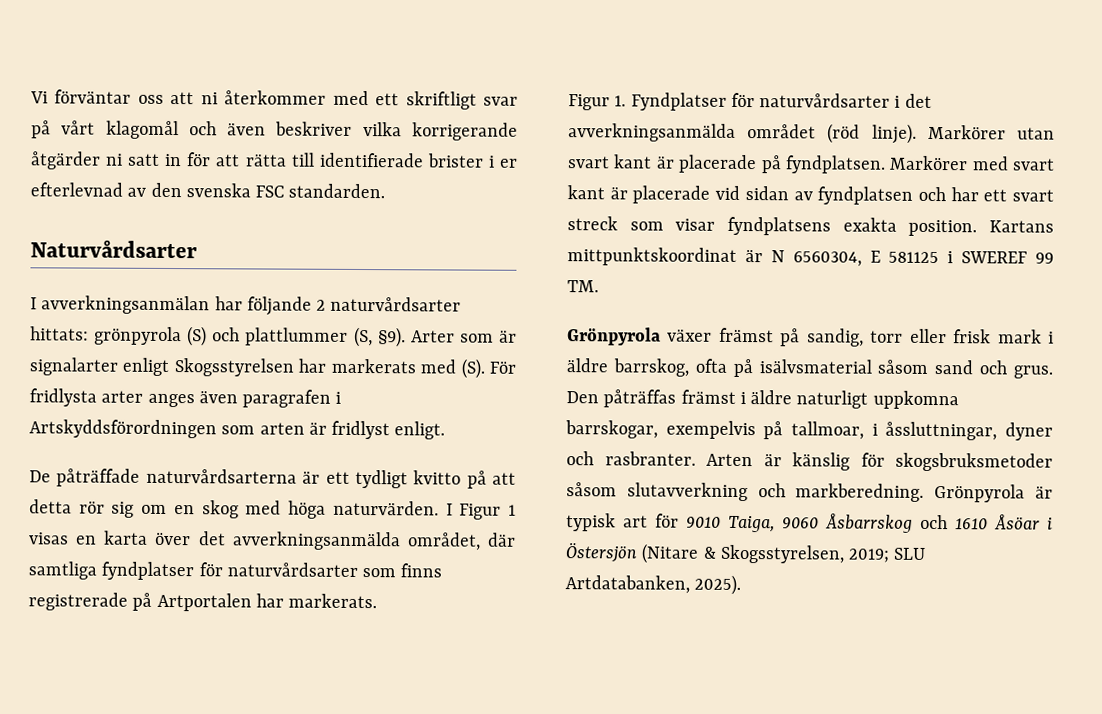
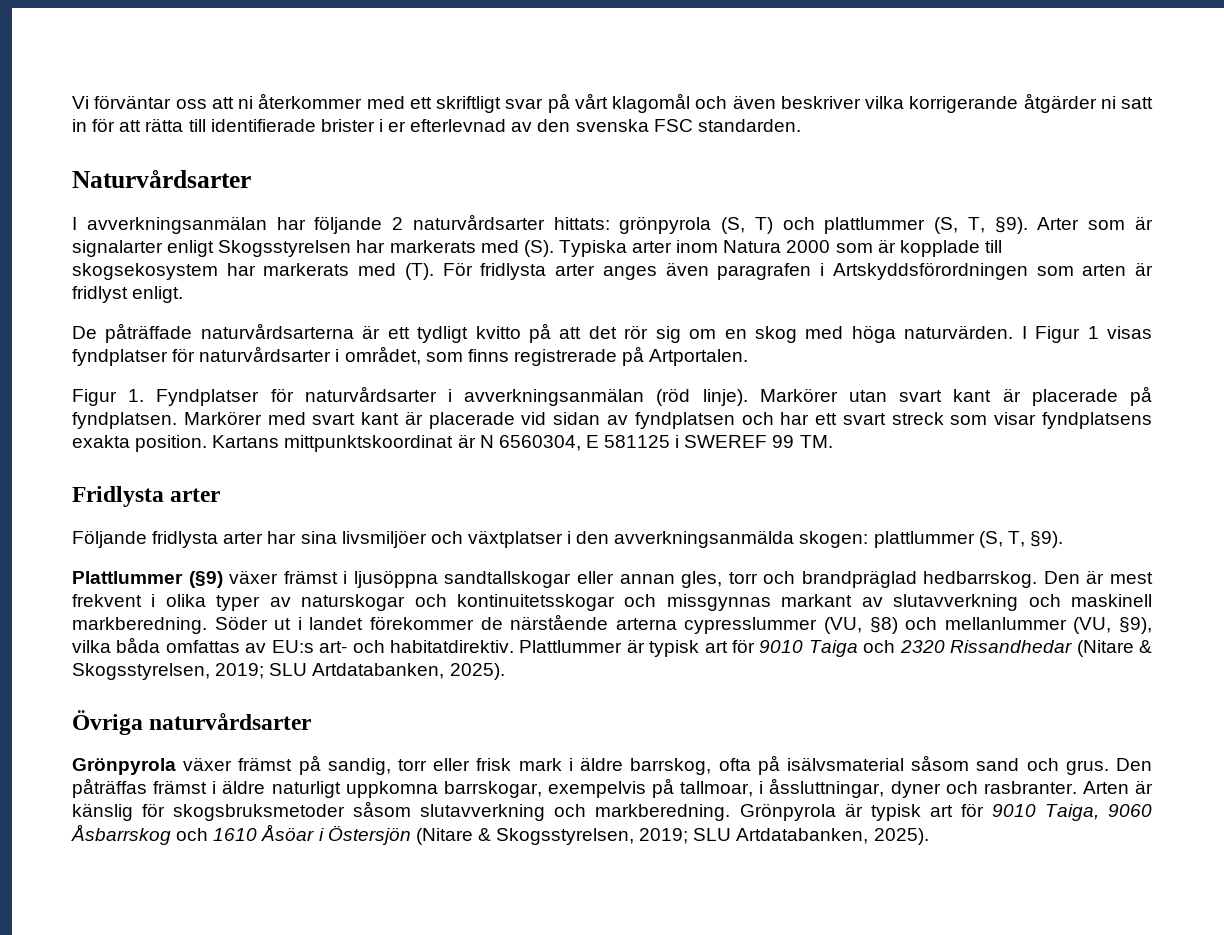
[187,326,208,347] (S) -> [721,217,773,234] (S, T)
(373, 337) none -> [967,217,985,233] T,
(485, 368) none -> [558,239,1002,257] [72,263,434,280] Typiska arter inom Natura 2000 som är kopplade till skogsekosystem har markerats med (T).
[29,499,72,514] detta -> [588,326,617,339] det
[76,530,516,551] [28,561,97,580] en karta över det avverkningsanmälda området, där samtliga -> (1153, 332) none
(358, 569) none -> [335,346,421,365] i området,
[156,592,378,612] Artportalen har markerats. -> [649,349,749,366] Artportalen.
[904,93,932,108] [568,123,817,142] det avverkningsanmälda området -> [464,388,645,406] avverkningsanmälan
(599, 286) none -> [72,486,221,507] [72,530,1063,548] [72,570,1153,588] [72,594,1153,611] [72,614,1152,634] [72,637,1153,657] [72,663,505,680] [72,710,312,735] // Fridlysta arter // Följande fridlysta arter har sina livsmiljöer och växtplatser i den avverkningsanmälda skogen: plattlummer (S, T, §9). // Plattlummer (§9) växer främst i ljusöppna sandtallskogar eller annan gles, torr och brandpräglad hedbarrskog. Den är mest frekvent i olika typer av naturskogar och kontinuitetsskogar och missgynnas markant av slutavverkning och maskinell markberedning. Söder ut i landet förekommer de närstående arterna cypresslummer (VU, §8) och mellanlummer (VU, §9), vilka båda omfattas av EU:s art- och habitatdirektiv. Plattlummer är typisk art för 9010 Taiga och 2320 Rissandhedar (Nitare & Skogsstyrelsen, 2019; SLU Artdatabanken, 2025). // Övriga naturvårdsarter

